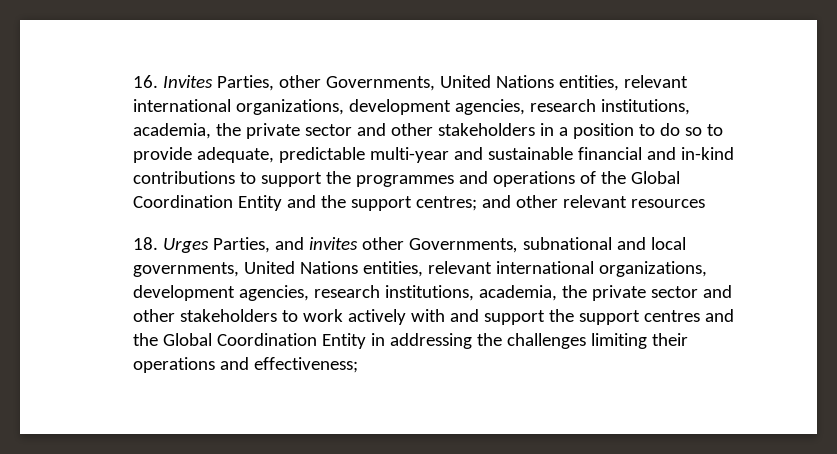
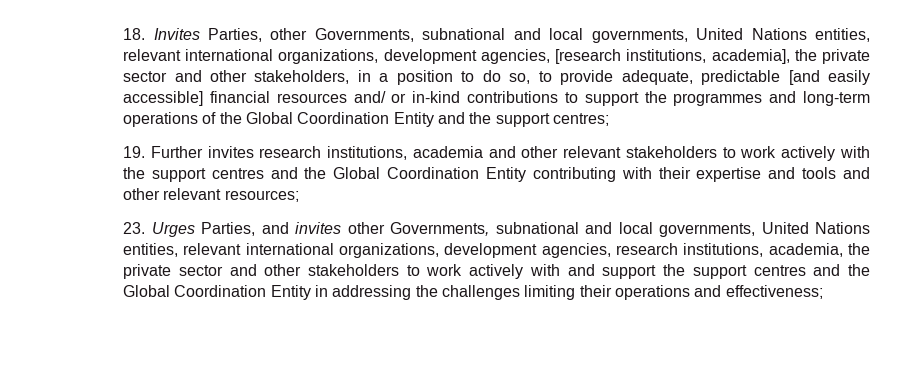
[132,75,158,88] 16. -> [123,28,146,40] 18.
[439,75,688,91] [132,99,690,115] [132,123,535,139] United Nations entities, relevant international organizations, development agencies, research institutions, academia, the private sector and other stakeholders -> [422,28,870,43] [123,49,871,64] [123,70,350,84] subnational and local governments, United Nations entities, relevant international organizations, development agencies, [research institutions, academia], the private sector and other stakeholders,
[684,127,702,136] so -> [509,73,531,84] so,
[369,147,676,163] multi-year and sustainable financial and -> [788,70,871,85] [123,91,407,106] [and easily accessible] financial resources and/ or
(488, 177) none -> [803,91,871,106] long-term
[481,195,705,208] [132,237,158,250] and other relevant resources // 18. -> [123,146,870,161] [123,167,870,182] [123,188,299,202] [123,222,146,234] // 19. Further invites research institutions, academia and other relevant stakeholders to work actively with the support centres and the Global Coordination Entity contributing with their expertise and tools and other relevant resources; // 23.

